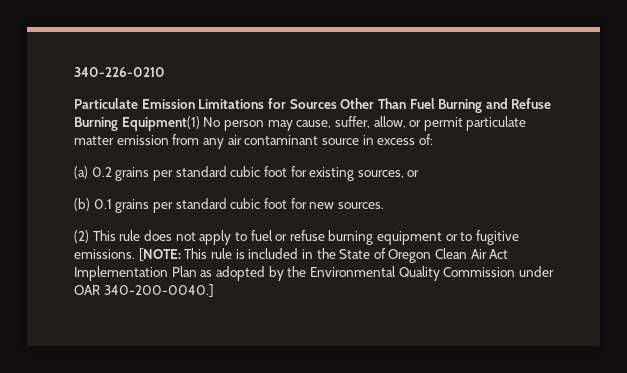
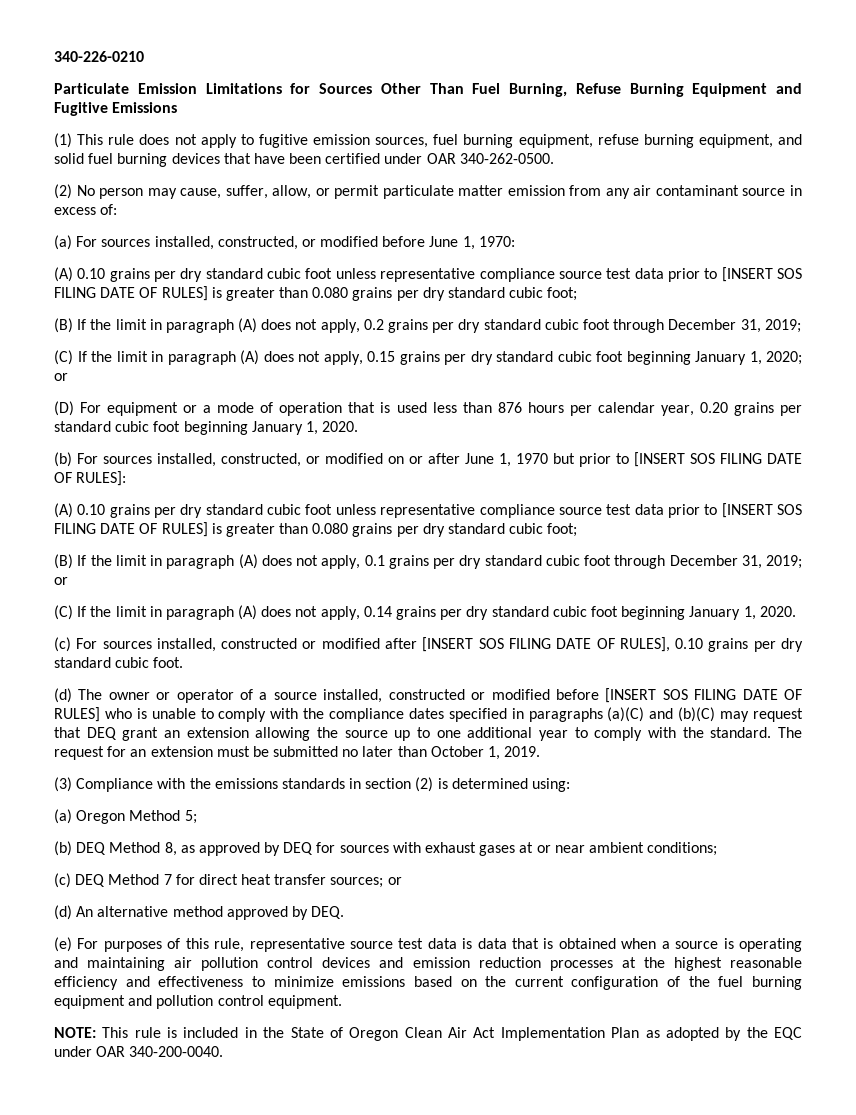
[438,98,552,113] [74,116,200,131] Burning and Refuse Burning Equipment(1) -> [509,83,802,97] [54,102,178,116] [54,133,802,148] [54,153,554,167] [54,184,72,199] Burning, Refuse Burning Equipment and Fugitive Emissions // (1) This rule does not apply to fugitive emission sources, fuel burning equipment, refuse burning equipment, and solid fuel burning devices that have been certified under OAR 340-262-0500. // (2)
[91,166,420,181] [74,198,90,211] 0.2 grains per standard cubic foot for existing sources, or // (b) -> [76,236,515,250] [54,267,803,282] [54,286,578,301] [54,318,801,333] [54,350,802,365] [54,373,68,381] [54,401,802,416] [54,421,359,435] [54,452,802,467] [54,471,127,486] [54,503,803,518] [54,522,578,537] [54,554,361,569] For sources installed, constructed, or modified before June 1, 1970: // (A) 0.10 grains per dry standard cubic foot unless representative compliance source test data prior to [INSERT SOS FILING DATE OF RULES] is greater than 0.080 grains per dry standard cubic foot; // (B) If the limit in paragraph (A) does not apply, 0.2 grains per dry standard cubic foot through December 31, 2019; // (C) If the limit in paragraph (A) does not apply, 0.15 grains per dry standard cubic foot beginning January 1, 2020; or // (D) For equipment or a mode of operation that is used less than 876 hours per calendar year, 0.20 grains per standard cubic foot beginning January 1, 2020. // (b) For sources installed, constructed, or modified on or after June 1, 1970 but prior to [INSERT SOS FILING DATE OF RULES]: // (A) 0.10 grains per dry standard cubic foot unless representative compliance source test data prior to [INSERT SOS FILING DATE OF RULES] is greater than 0.080 grains per dry standard cubic foot; // (B) If the limit in paragraph (A) does not apply,
[175,198,384,209] [74,230,520,245] [74,248,181,261] standard cubic foot for new sources. // (2) This rule does not apply to fuel or refuse burning equipment or to fugitive emissions. [NOTE: -> [459,555,802,569] [54,577,68,585] [54,605,796,620] [54,637,803,652] [54,657,184,668] [54,688,802,703] [54,707,803,722] [54,727,802,741] [54,746,541,760] [54,777,571,792] [54,809,197,824] [54,841,718,856] [54,873,402,888] [54,905,345,920] [54,937,803,952] [54,957,803,971] [54,976,802,990] [54,995,342,1009] [54,1027,96,1038] dry standard cubic foot through December 31, 2019; or // (C) If the limit in paragraph (A) does not apply, 0.14 grains per dry standard cubic foot beginning January 1, 2020. // (c) For sources installed, constructed or modified after [INSERT SOS FILING DATE OF RULES], 0.10 grains per dry standard cubic foot. // (d) The owner or operator of a source installed, constructed or modified before [INSERT SOS FILING DATE OF RULES] who is unable to comply with the compliance dates specified in paragraphs (a)(C) and (b)(C) may request that DEQ grant an extension allowing the source up to one additional year to comply with the standard. The request for an extension must be submitted no later than October 1, 2019. // (3) Compliance with the emissions standards in section (2) is determined using: // (a) Oregon Method 5; // (b) DEQ Method 8, as approved by DEQ for sources with exhaust gases at or near ambient conditions; // (c) DEQ Method 7 for direct heat transfer sources; or // (d) An alternative method approved by DEQ. // (e) For purposes of this rule, representative source test data is data that is obtained when a source is operating and maintaining air pollution control devices and emission reduction processes at the highest reasonable efficiency and effectiveness to minimize emissions based on the current configuration of the fuel burning equipment and pollution control equipment. // NOTE:
[309,266,554,281] [74,284,214,297] Environmental Quality Commission under OAR 340-200-0040.] -> [773,1027,802,1040] [54,1046,224,1057] EQC under OAR 340-200-0040.

